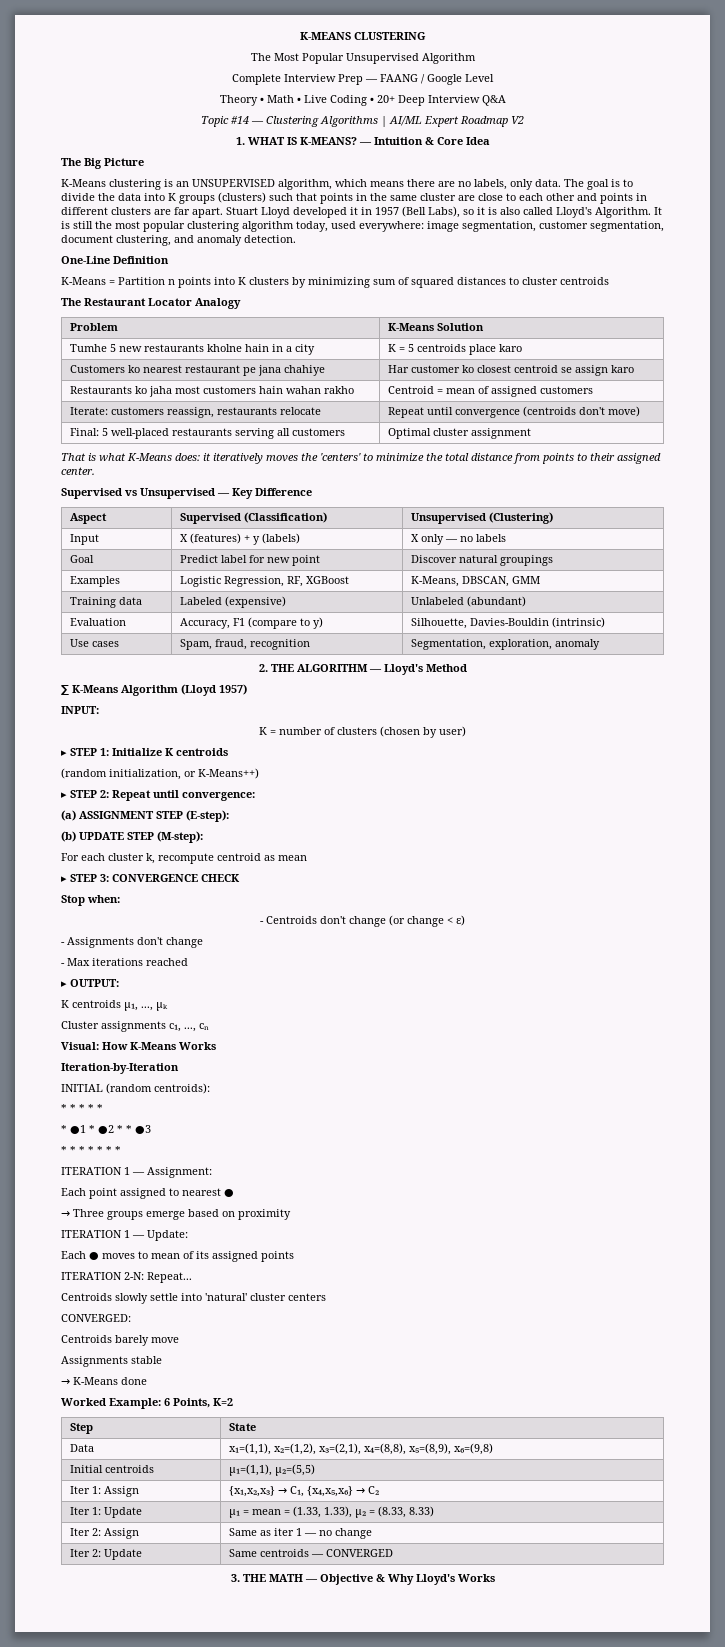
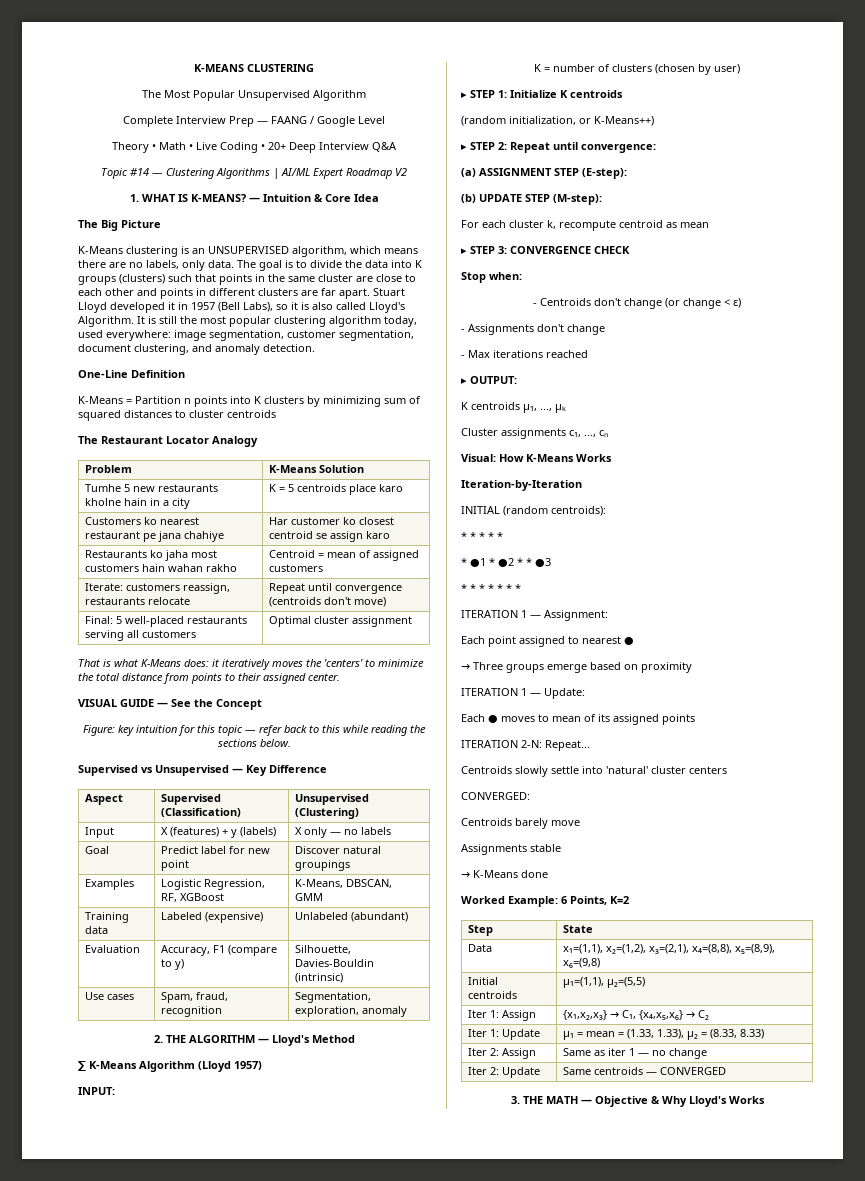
(95, 471) none -> [78,699,262,710] [83,725,426,736] [217,739,291,747] // VISUAL GUIDE — See the Concept // Figure: key intuition for this topic — refer back to this while reading the sections below.

